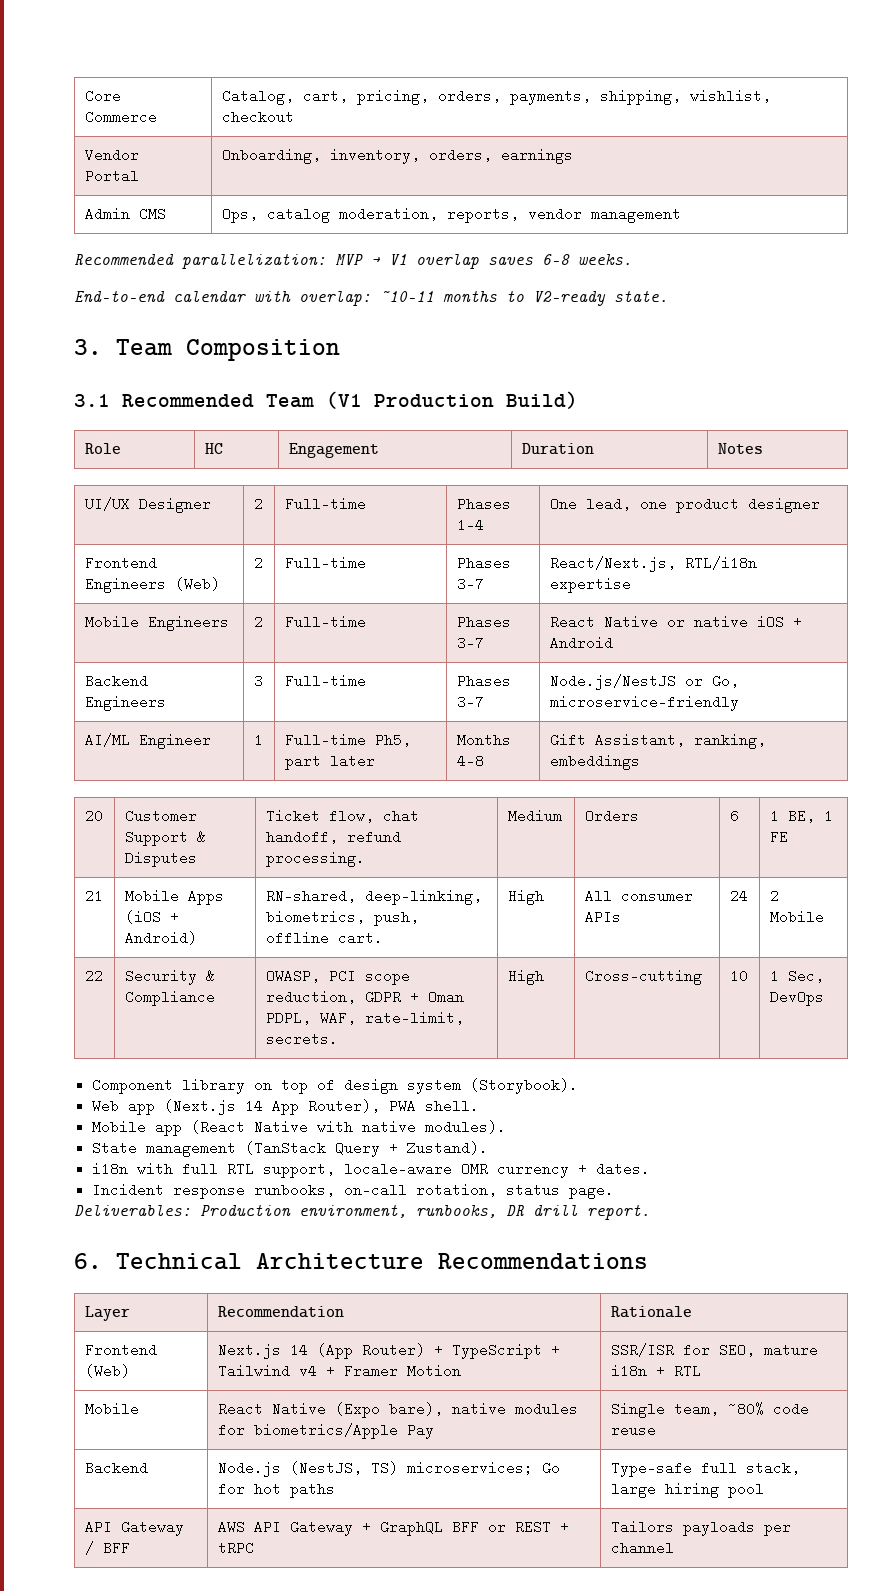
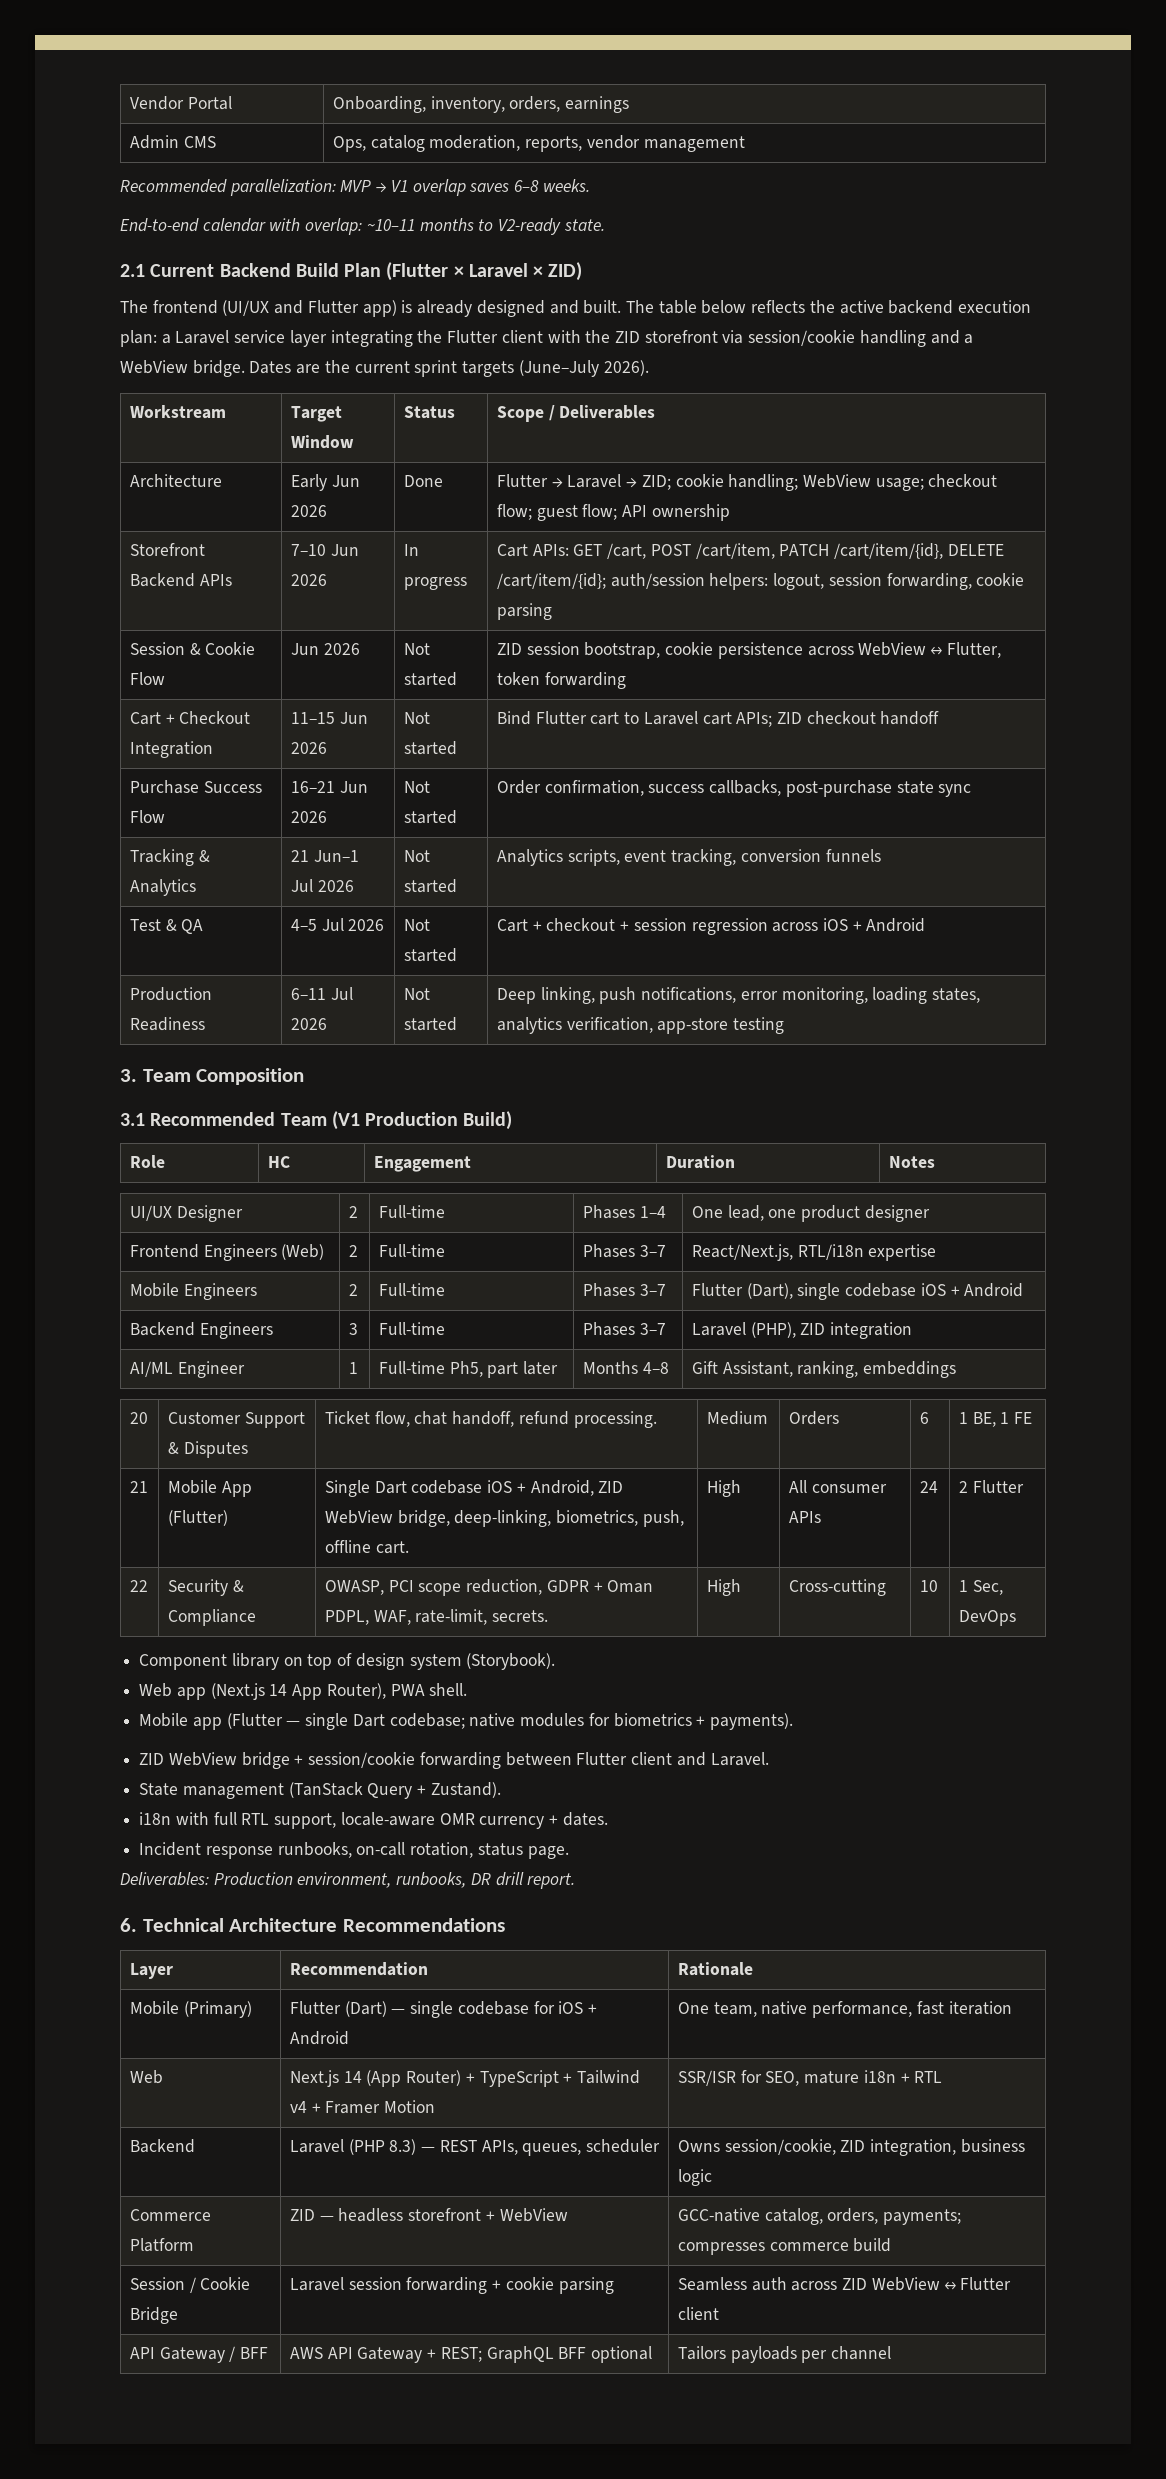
[84,89,121,103] [84,110,157,124] [221,89,771,105] [221,110,294,124] Core Commerce | Catalog, cart, pricing, orders, payments, shipping, wishlist, checkout // -> (129, 103) none
(668, 296) none -> [120,262,583,281] [120,300,1032,317] [120,330,974,347] [120,360,649,377] [129,405,226,419] [290,406,342,422] [290,435,354,449] [403,406,455,419] [496,405,656,422] [129,474,222,487] [290,474,360,491] [290,505,327,517] [403,475,443,487] [496,474,998,491] [496,504,730,521] [129,543,205,556] [129,573,232,587] [290,544,359,556] [290,574,327,586] [403,544,419,556] [403,577,467,590] [496,543,1004,559] [496,573,1025,590] [496,603,552,620] [129,642,256,655] [129,672,165,685] [290,643,360,655] [403,643,430,655] [403,672,457,686] [496,642,1001,659] [496,672,626,689] [129,711,251,725] [129,741,213,758] [290,712,368,724] [290,742,327,754] [403,712,430,724] [403,741,457,755] [496,711,940,727] [129,780,262,794] [129,810,165,823] [290,781,368,793] [290,811,327,823] [403,781,430,793] [403,810,457,824] [496,780,972,797] [129,849,210,866] [129,879,196,896] [290,850,359,862] [290,879,354,892] [403,850,430,862] [403,879,457,893] [496,849,881,866] [129,919,204,934] [290,918,385,931] [403,919,430,931] [403,948,457,962] [496,918,926,935] [129,987,212,1001] [129,1017,205,1031] [290,987,353,1000] [290,1018,327,1030] [403,988,430,1000] [403,1017,457,1031] [496,987,980,1004] [496,1017,785,1034] // 2.1 Current Backend Build Plan (Flutter × Laravel × ZID) // The frontend (UI/UX and Flutter app) is already designed and built. The table below reflects the active backend execution plan: a Laravel service layer integrating the Flutter client with the ZID storefront via session/cookie handling and a WebView bridge. Dates are the current sprint targets (June–July 2026). // Workstream | Target Window | Status | Scope / Deliverables // Architecture | Early Jun 2026 | Done | Flutter → Laravel → ZID; cookie handling; WebView usage; checkout flow; guest flow; API ownership // Storefront Backend APIs | 7–10 Jun 2026 | In progress | Cart APIs: GET /cart, POST /cart/item, PATCH /cart/item/{id}, DELETE /cart/item/{id}; auth/session helpers: logout, session forwarding, cookie parsing // Session & Cookie Flow | Jun 2026 | Not started | ZID session bootstrap, cookie persistence across WebView ↔ Flutter, token forwarding // Cart + Checkout Integration | 11–15 Jun 2026 | Not started | Bind Flutter cart to Laravel cart APIs; ZID checkout handoff // Purchase Success Flow | 16–21 Jun 2026 | Not started | Order confirmation, success callbacks, post-purchase state sync // Tracking & Analytics | 21 Jun–1 Jul 2026 | Not started | Analytics scripts, event tracking, conversion funnels // Test & QA | 4–5 Jul 2026 | Not started | Cart + checkout + session regression across iOS + Android // Production Readiness | 6–11 Jul 2026 | Not started | Deep linking, push notifications, error monitoring, loading states, analytics verification, app-store testing
[549,615,748,629] React Native or native -> [691,1283,917,1300] Flutter (Dart), single codebase
[549,674,739,690] [549,695,739,711] Node.js/NestJS or Go, microservice-friendly -> [691,1322,913,1339] Laravel (PHP), ZID integration
[187,889,224,905] [124,910,179,924] [124,931,197,945] [265,889,356,903] Apps (iOS + Android) | RN-shared, -> [221,1481,252,1497] [167,1510,228,1526] [324,1480,624,1497] [324,1510,450,1527] App (Flutter) | Single Dart codebase iOS + Android, ZID WebView bridge,
[769,910,824,924] Mobile -> [972,1480,1024,1493] Flutter
[191,1120,507,1134] (React Native with native modules). -> [226,1713,793,1730] [139,1752,769,1769] (Flutter — single Dart codebase; native modules for biometrics + payments). // ZID WebView bridge + session/cookie forwarding between Flutter client and Laravel.
[84,1343,157,1357] [84,1364,130,1378] Frontend (Web) -> [129,2001,252,2018] [289,2001,597,2018] [289,2031,349,2045] [677,2001,1012,2018] [129,2070,163,2084] Mobile (Primary) | Flutter (Dart) — single codebase for iOS + Android | One team, native performance, fast iteration // Web
[84,1402,139,1416] [217,1402,578,1418] [217,1423,434,1439] [610,1402,809,1418] [610,1423,656,1437] [84,1461,148,1475] [217,1461,560,1477] [217,1482,335,1498] [610,1461,800,1477] [610,1482,764,1498] Mobile | React Native (Expo bare), native modules for biometrics/Apple Pay | Single team, ~80% code reuse // Backend | Node.js (NestJS, TS) microservices; Go for hot paths | Type-safe full stack, large hiring pool -> [129,2139,195,2153] [289,2139,660,2156] [677,2139,1025,2156] [677,2169,712,2186] [129,2209,211,2221] [129,2238,194,2252] [289,2208,568,2222] [677,2208,962,2225] [677,2238,892,2255] [129,2277,251,2293] [129,2307,178,2324] [289,2277,614,2294] [677,2277,1012,2291] [677,2307,719,2320] Backend | Laravel (PHP 8.3) — REST APIs, queues, scheduler | Owns session/cookie, ZID integration, business logic // Commerce Platform | ZID — headless storefront + WebView | GCC-native catalog, orders, payments; compresses commerce build // Session / Cookie Bridge | Laravel session forwarding + cookie parsing | Seamless auth across ZID WebView ↔ Flutter client
(371, 1527) none -> [440,2347,482,2362] REST;
[487,1520,569,1534] [217,1541,254,1555] or REST + tRPC -> [590,2346,652,2363] optional

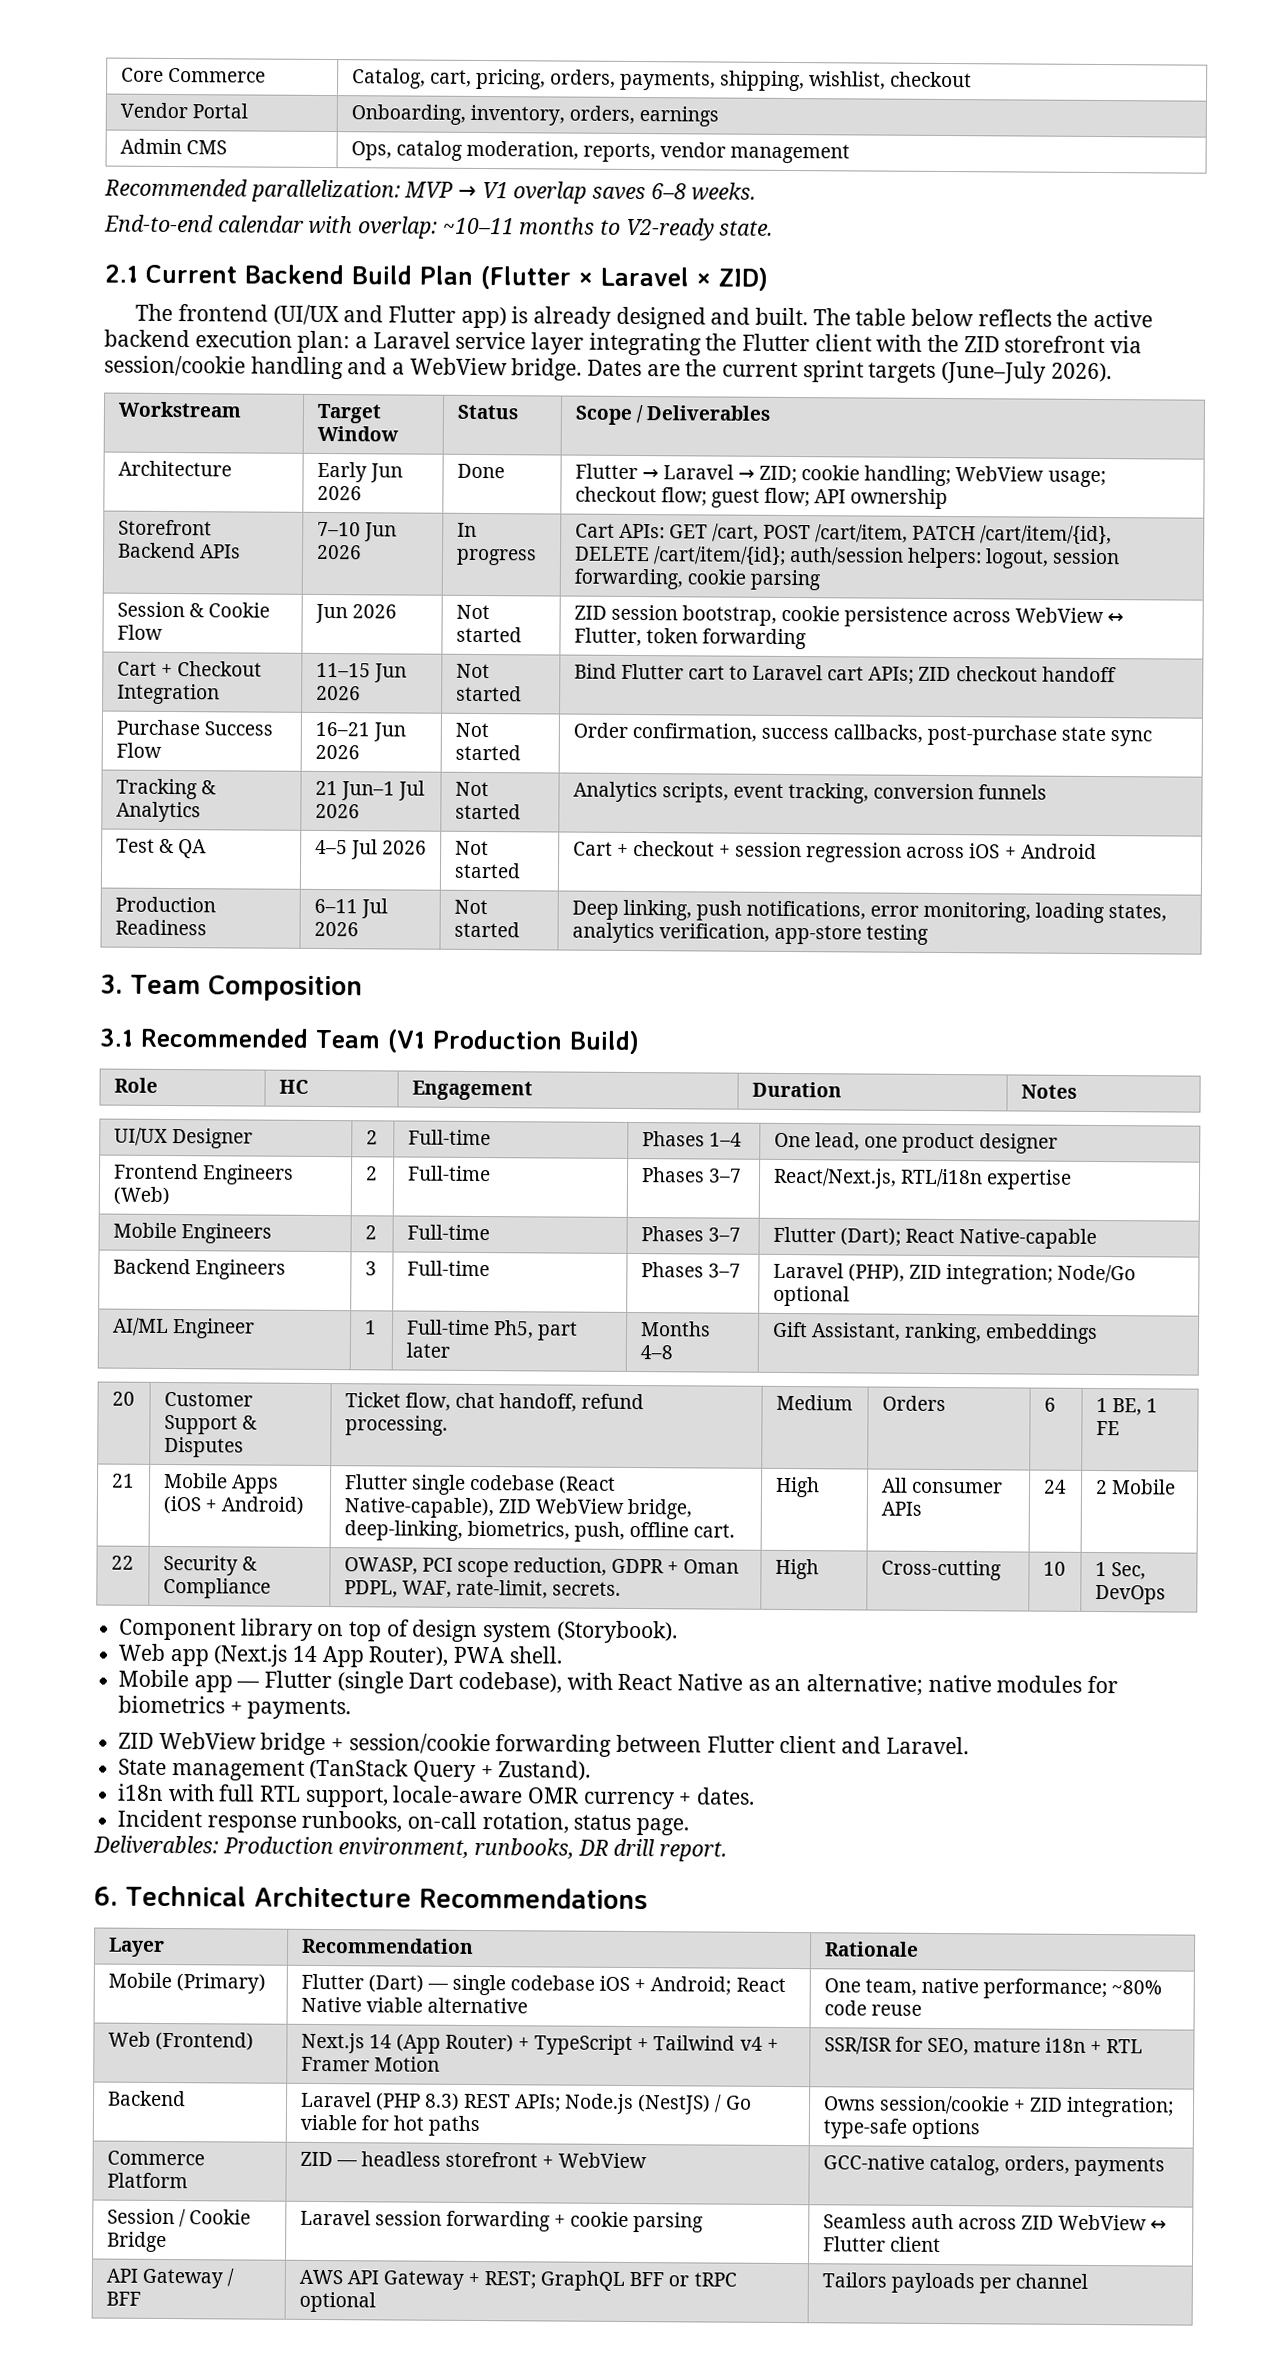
(129, 103) none -> [120,67,266,83] [351,68,973,92] Core Commerce | Catalog, cart, pricing, orders, payments, shipping, wishlist, checkout //
[746,1283,1024,1300] (Dart), single codebase iOS + Android -> [839,1227,1097,1249] (Dart); React Native-capable
[830,1322,913,1339] integration -> [945,1264,1137,1285] [772,1285,850,1307] integration; Node/Go optional
[221,1481,252,1497] [167,1510,228,1526] [324,1480,594,1497] App (Flutter) | Single Dart codebase iOS + Android, -> [230,1474,279,1494] [162,1495,304,1515] [343,1474,616,1495] [343,1497,494,1519] Apps (iOS + Android) | Flutter single codebase (React Native-capable),
[972,1480,1024,1493] Flutter -> [1110,1479,1176,1495] Mobile
[226,1713,465,1730] (Flutter — single Dart codebase; -> [236,1670,924,1696] — Flutter (single Dart codebase), with React Native as an alternative;
[709,1713,793,1730] payments). -> [247,1698,352,1720] payments.
[533,2001,597,2014] [289,2031,349,2045] for iOS + Android -> [599,1975,786,1996] [300,1996,528,2014] iOS + Android; React Native viable alternative
[812,2001,1012,2018] [129,2070,163,2084] performance, fast iteration // Web -> [982,1978,1163,2000] [823,2000,922,2016] [107,2031,254,2051] performance; ~80% code reuse // Web (Frontend)
[421,2139,660,2156] [677,2139,1025,2156] [677,2169,712,2186] — REST APIs, queues, scheduler | Owns session/cookie, ZID integration, business logic -> [462,2093,752,2115] [299,2114,480,2137] [822,2095,1175,2118] [822,2118,980,2140] REST APIs; Node.js (NestJS) / Go viable for hot paths | Owns session/cookie + ZID integration; type-safe options
[883,2209,962,2225] [677,2238,892,2255] payments; compresses commerce build -> [1073,2156,1165,2177] payments
(587, 2353) none -> [668,2272,737,2287] or tRPC

